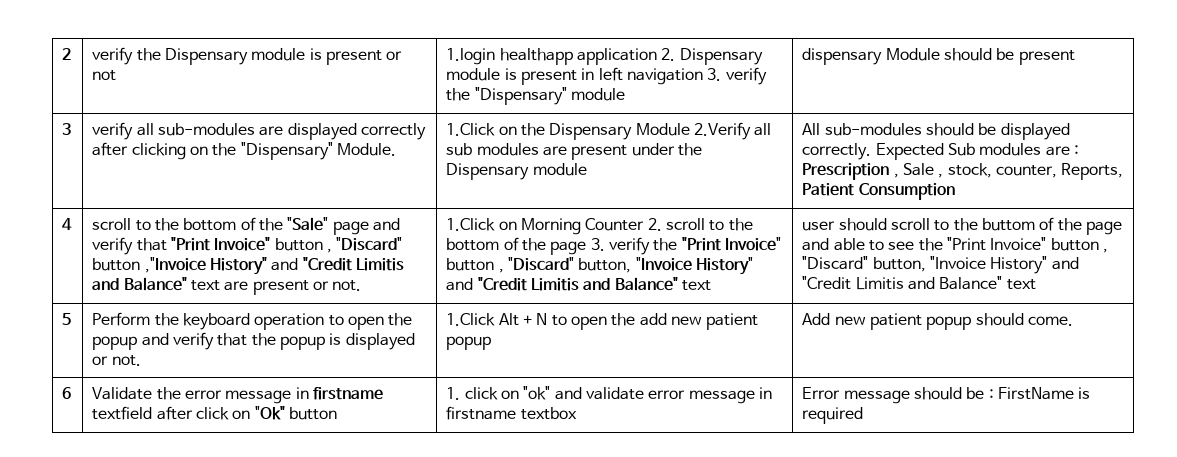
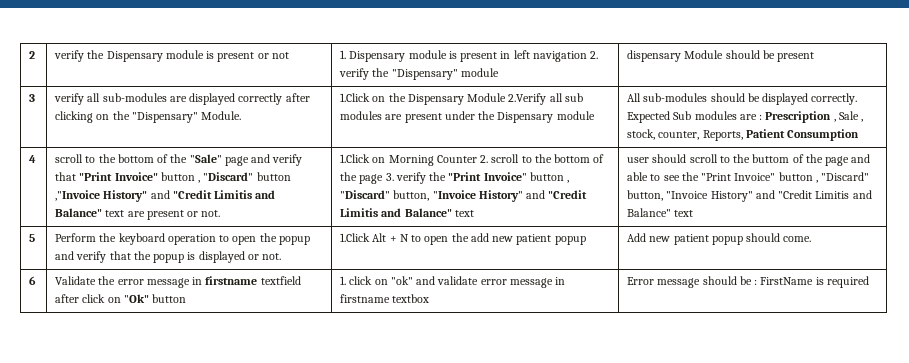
[446,48,676,65] 1.login healthapp application 2. -> [340,50,347,59] 1.
[707,68,722,81] 3. -> [590,51,599,59] 2.

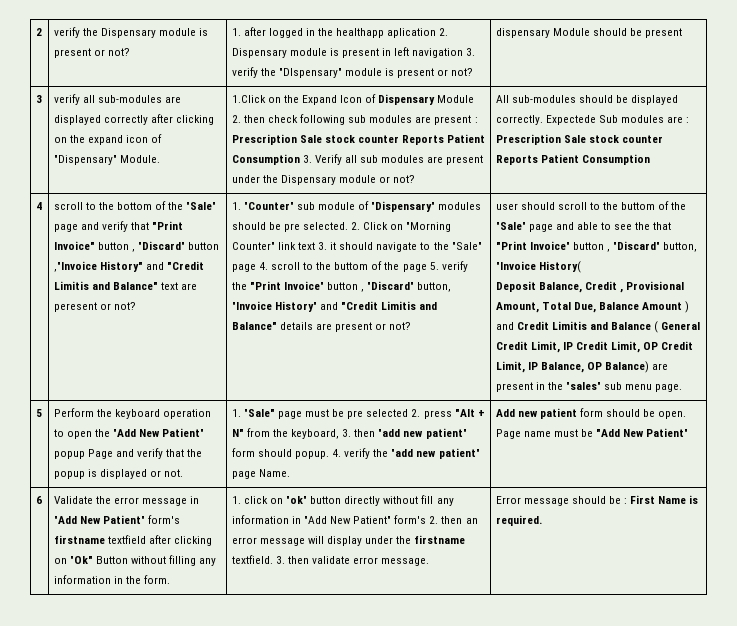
[271,52,289,59] [340,50,347,59] not | 1. -> [107,48,130,56] [231,27,449,38] not? | 1. after logged in the healthapp aplication 2.
[590,51,599,59] [339,68,499,80] 2. verify the "Dispensary" module -> [466,48,476,56] [231,67,474,78] 3. verify the "DIspensary" module is present or not?
(130, 115) none -> [87,134,163,145] expand icon of
[407,93,547,105] Dispensary Module 2.Verify -> [302,94,475,105] [231,114,478,125] [231,134,486,145] [231,154,342,165] Expand Icon of Dispensary Module 2. then check following sub modules are present : Prescription Sale stock counter Reports Patient Consumption 3. Verify
(595, 115) none -> [379,175,416,183] or not?
[627,111,671,123] Expected -> [545,115,596,125] Expectede
[833,111,864,122] [627,129,743,141] , Sale , stock, counter, Reports, -> [563,135,664,143] [495,155,538,165] Sale stock counter Reports
[146,210,221,220] [340,154,605,166] [340,172,394,184] present or not. | 1.Click on Morning Counter 2. scroll to the bottom of the page 3. -> [53,302,136,312] [231,201,482,212] [231,222,452,232] [231,242,482,252] [231,261,439,272] peresent or not? | 1. "Counter" sub module of "Dispensary" modules should be pre selected. 2. Click on "Morning Counter" link text 3. it should navigate to the "Sale" page 4. scroll to the buttom of the page 5.
[454,210,474,217] text -> [279,322,412,332] details are present or not?
(823, 158) none -> [495,222,526,230] "Sale"
[701,172,870,183] [627,190,872,202] [627,208,694,217] "Print Invoice" button , "Discard" button, "Invoice History" and "Credit Limitis and Balance" text -> [653,222,672,230] [495,241,698,252] [495,261,581,273] [495,281,685,293] [495,301,690,313] [495,321,701,333] [495,341,694,353] [495,361,669,373] [495,382,683,392] that "Print Invoice" button , "Discard" button, "Invoice History( // Deposit Balance, Credit , Provisional Amount, Total Due, Balance Amount ) and Credit Limitis and Balance ( General Credit Limit, IP Credit Limit, OP Credit Limit, IP Balance, OP Balance) are present in the "sales" sub menu page.
[278,236,310,245] popup -> [113,428,205,437] [53,449,113,459] "Add New Patient" popup Page
[340,233,586,245] [627,233,812,245] 1.Click Alt + N to open the add new patient popup | Add new patient popup should come. -> [231,409,485,419] [231,428,467,439] [231,448,480,459] [231,469,290,479] [495,408,687,419] [495,428,689,439] 1. "Sale" page must be pre selected 2. press "Alt + N" from the keyboard, 3. then "add new patient" form should popup. 4. verify the "add new patient" page Name. | Add new patient form should be open. Page name must be "Add New Patient"
(203, 281) none -> [53,515,181,524] "Add New Patient" form's
[82,294,106,303] click -> [174,536,213,546] clicking
[152,294,187,303] [340,276,566,288] [340,294,430,303] button | 1. click on "ok" and validate error message in firstname textbox -> [95,555,217,566] [53,575,171,584] [231,495,454,506] [231,515,478,524] [231,535,466,546] [231,555,430,566] Button without filling any information in the form. | 1. click on "ok" button directly without fill any information in "Add New Patient" form's 2. then an error message will display under the firstname textfield. 3. then validate error message.
[760,276,869,288] FirstName is required -> [630,495,699,504] [495,515,542,526] First Name is required.

